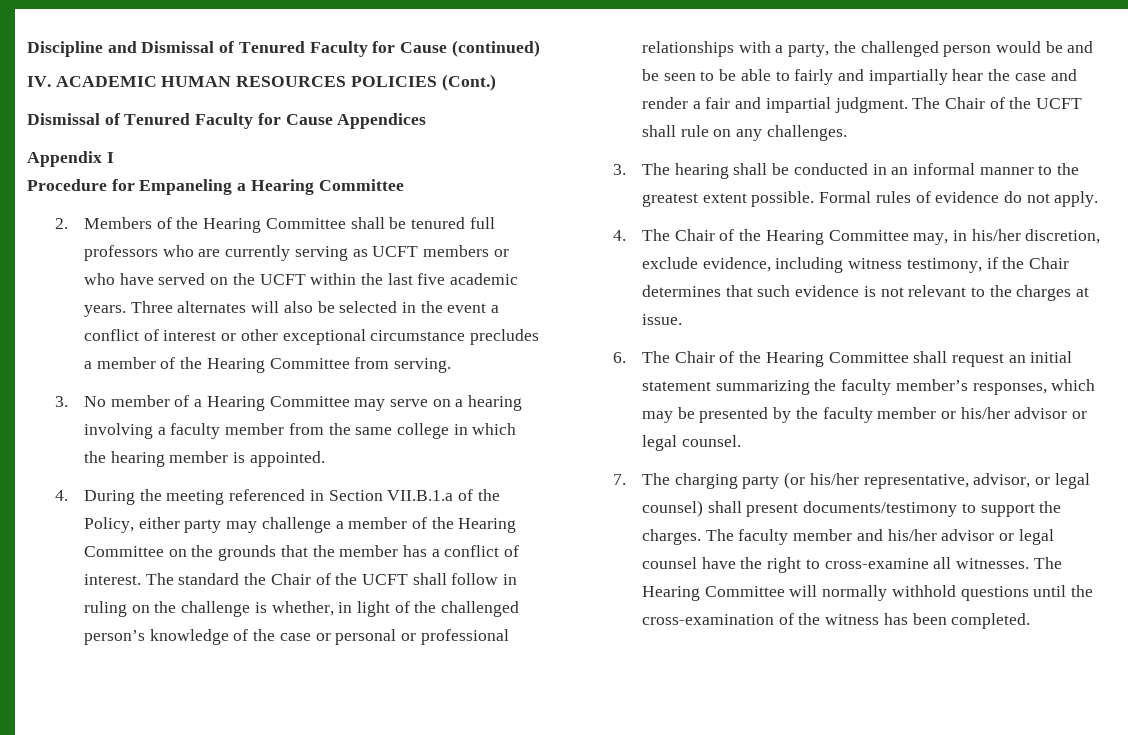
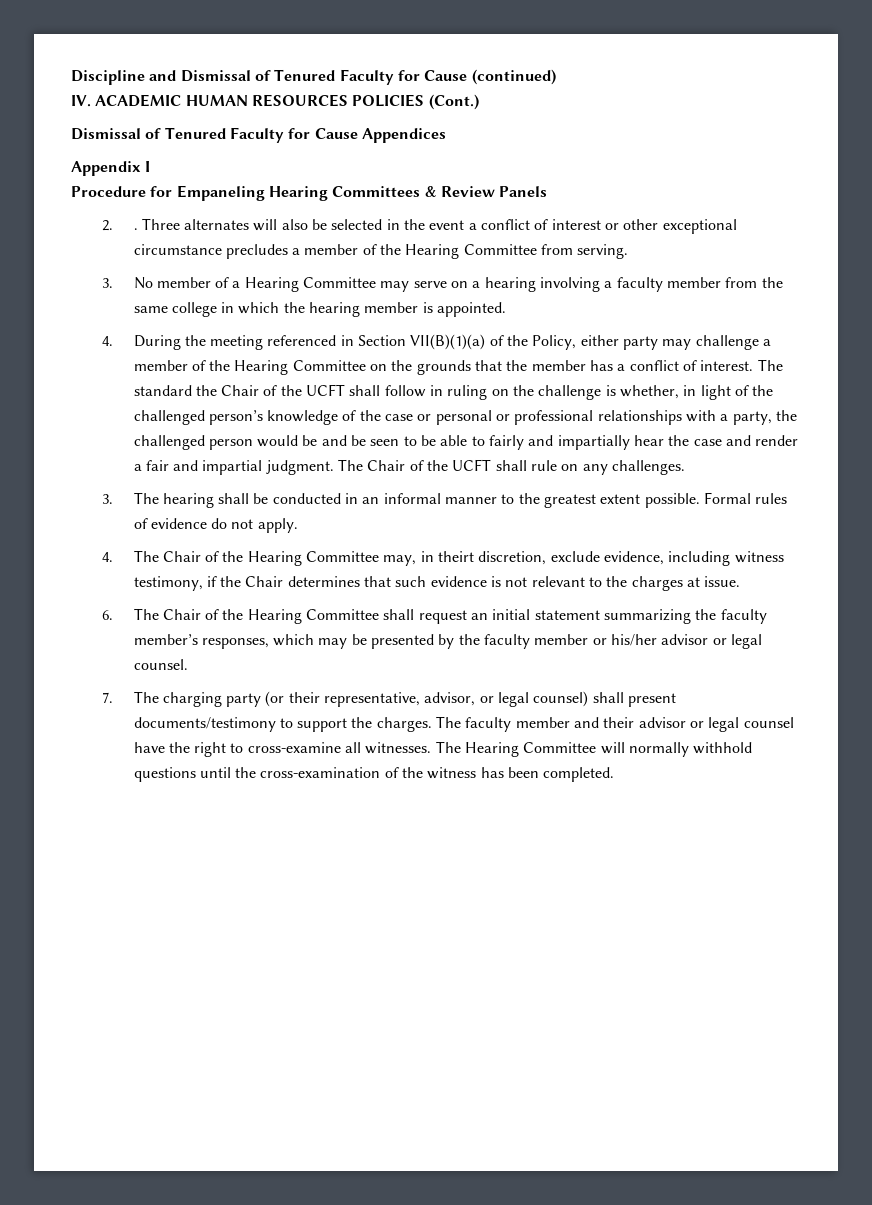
[237,179,404,195] [55,217,495,233] [83,245,509,261] [83,273,519,285] [83,305,126,317] a Hearing Committee // 2. Members of the Hearing Committee shall be tenured full professors who are currently serving as UCFT members or who have served on the UCFT within the last five academic years. -> [268,186,548,201] [102,220,138,231] Hearing Committees & Review Panels // 2. .
[387,490,454,501] VII.B.1.a -> [410,334,486,350] VII(B)(1)(a)
[971,229,1021,241] his/her -> [438,551,475,562] theirt
[809,473,859,485] his/her -> [288,692,320,703] their
[887,529,937,541] his/her -> [603,717,635,728] their

